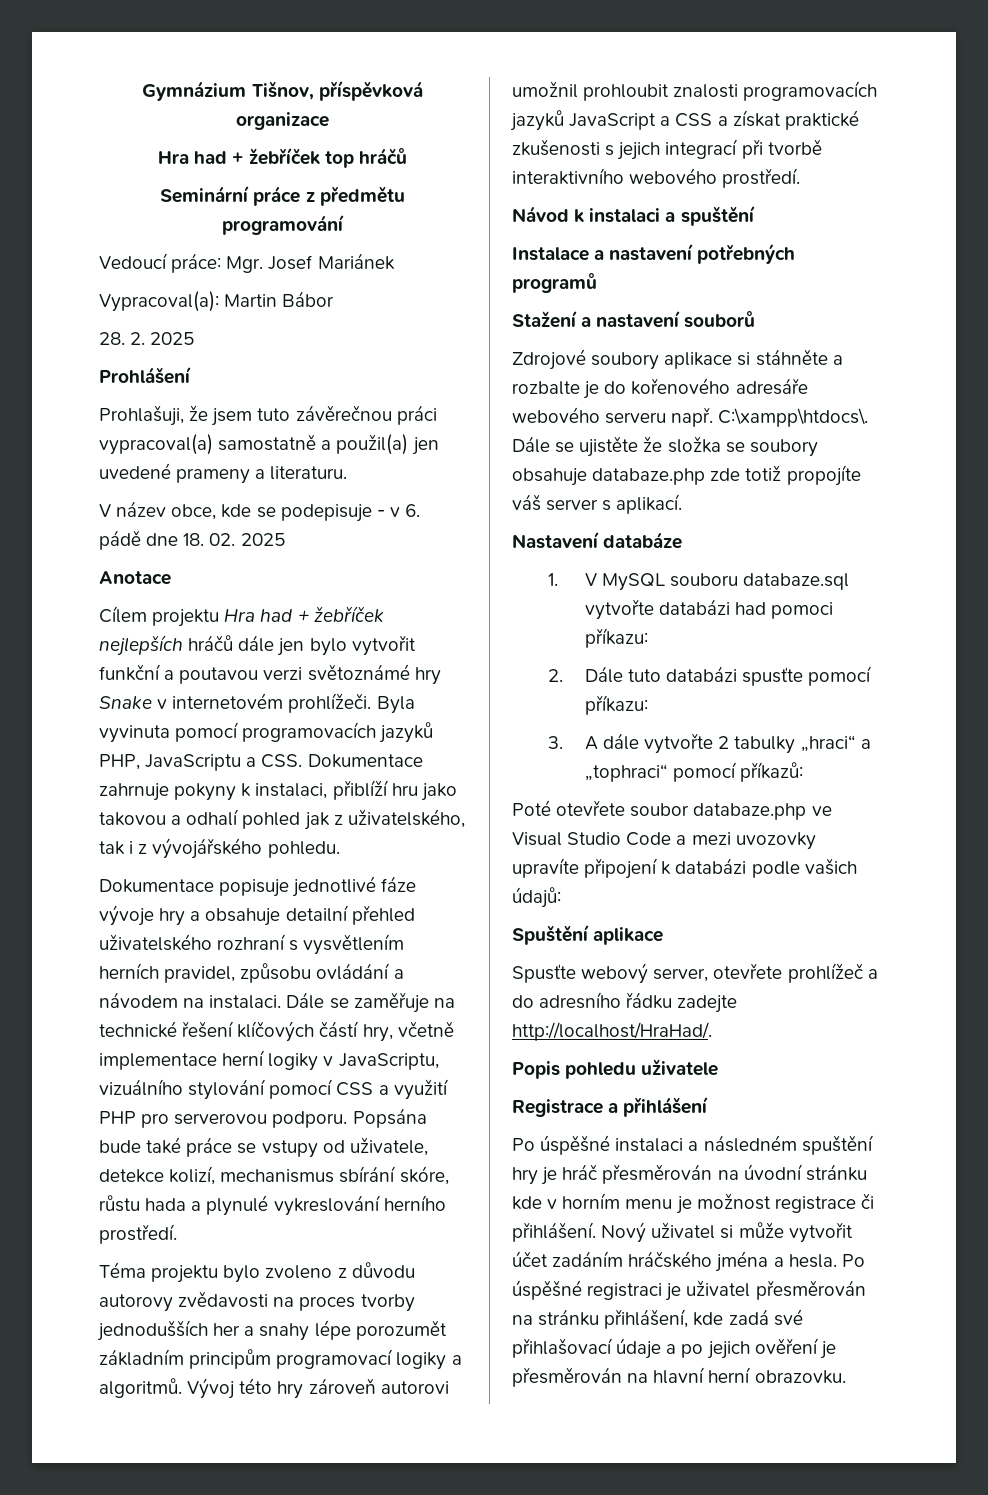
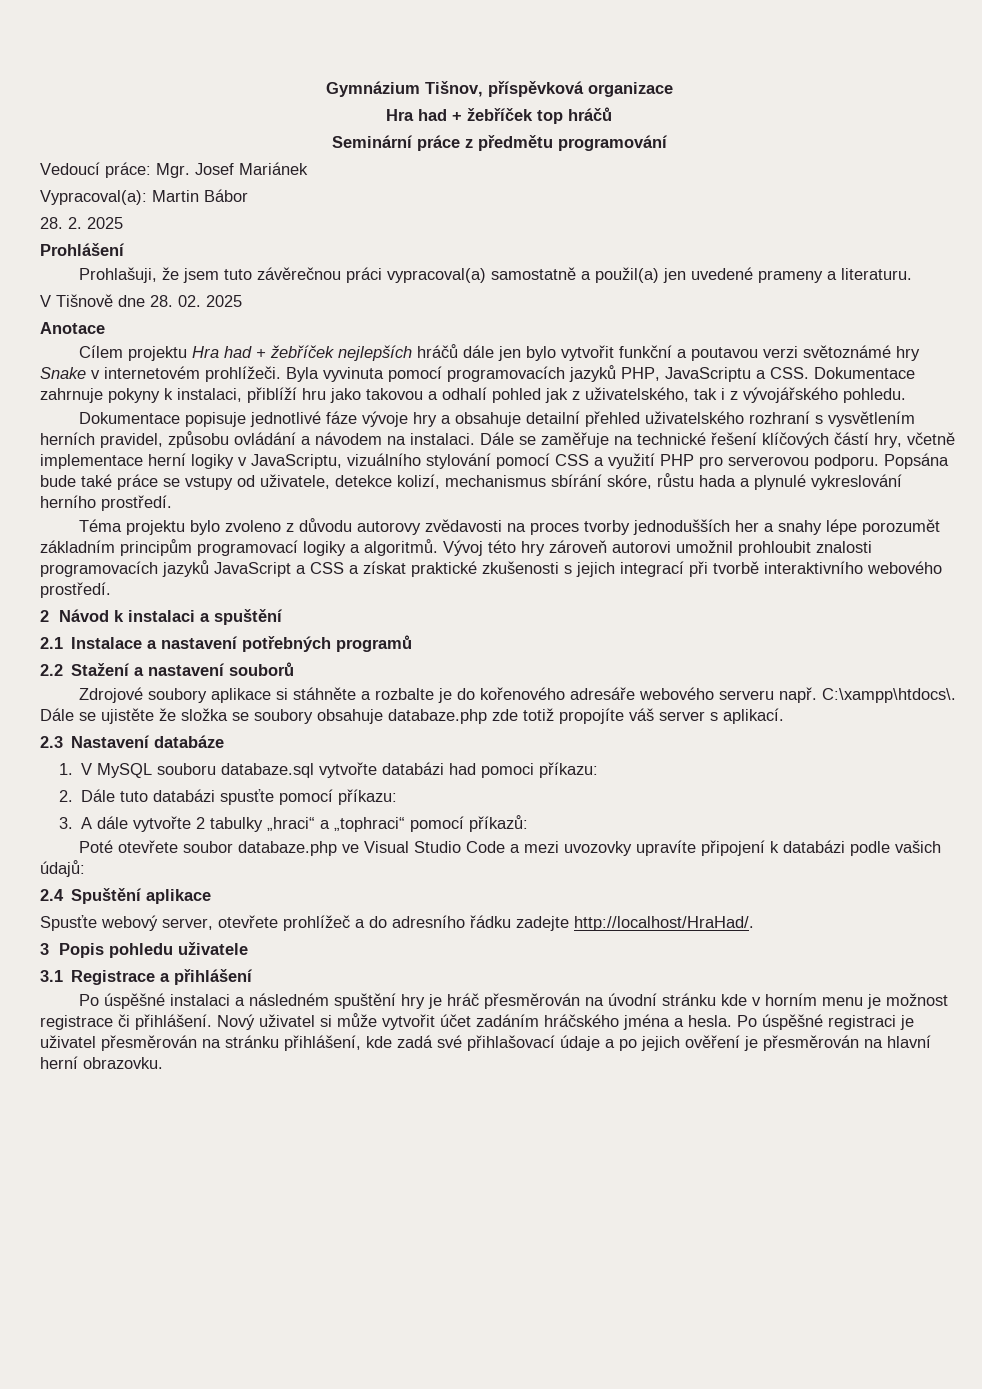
[116,501,421,522] [99,530,205,550] název obce, kde se podepisuje - v 6. pádě dne 18. -> [56,294,173,307] Tišnově dne 28.
(801, 178) none -> [40,610,49,622] 2
(755, 215) none -> [40,637,63,649] 2.1
(597, 283) none -> [40,664,63,676] 2.2
(683, 504) none -> [40,736,63,748] 2.3
(561, 897) none -> [40,889,64,901] 2.4
(712, 1031) none -> [40,943,49,955] 3
(719, 1067) none -> [40,970,63,982] 3.1

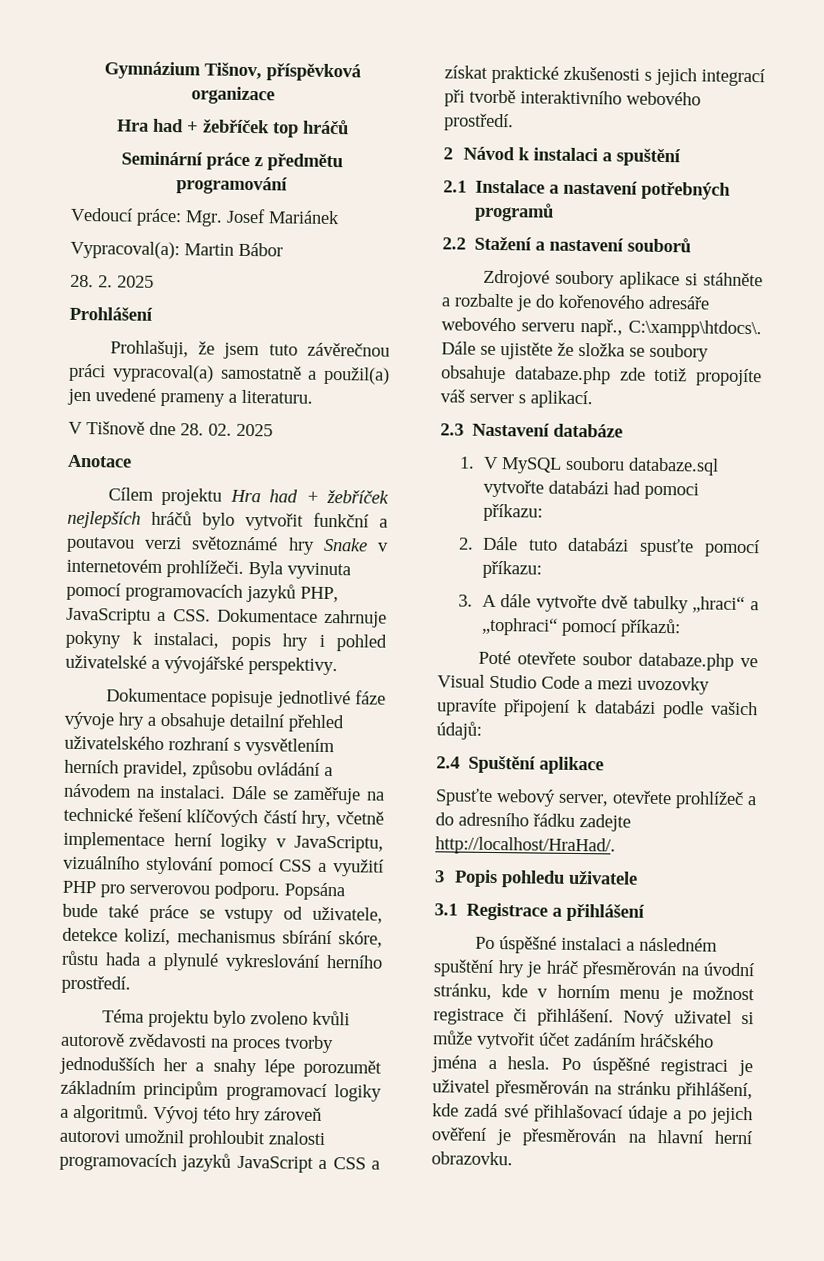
[463,345,522,361] dále jen -> (192, 518) none
[247,387,906,403] přiblíží hru jako takovou a odhalí pohled jak z uživatelského, tak i z vývojářského pohledu. -> [230,633,387,652] [65,654,338,676] popis hry i pohled uživatelské a vývojářské perspektivy.
[286,518,422,535] z důvodu autorovy -> [311,1010,350,1026] [60,1032,125,1047] kvůli autorově
[779,687,818,703] např. -> [580,319,623,337] např.,
[196,817,206,829] 2 -> [601,595,629,609] dvě
[662,993,717,1006] stránku -> [433,983,492,1000] stránku,

